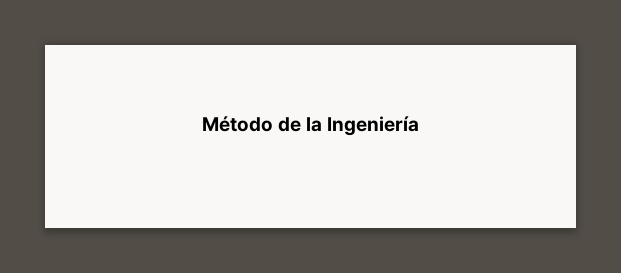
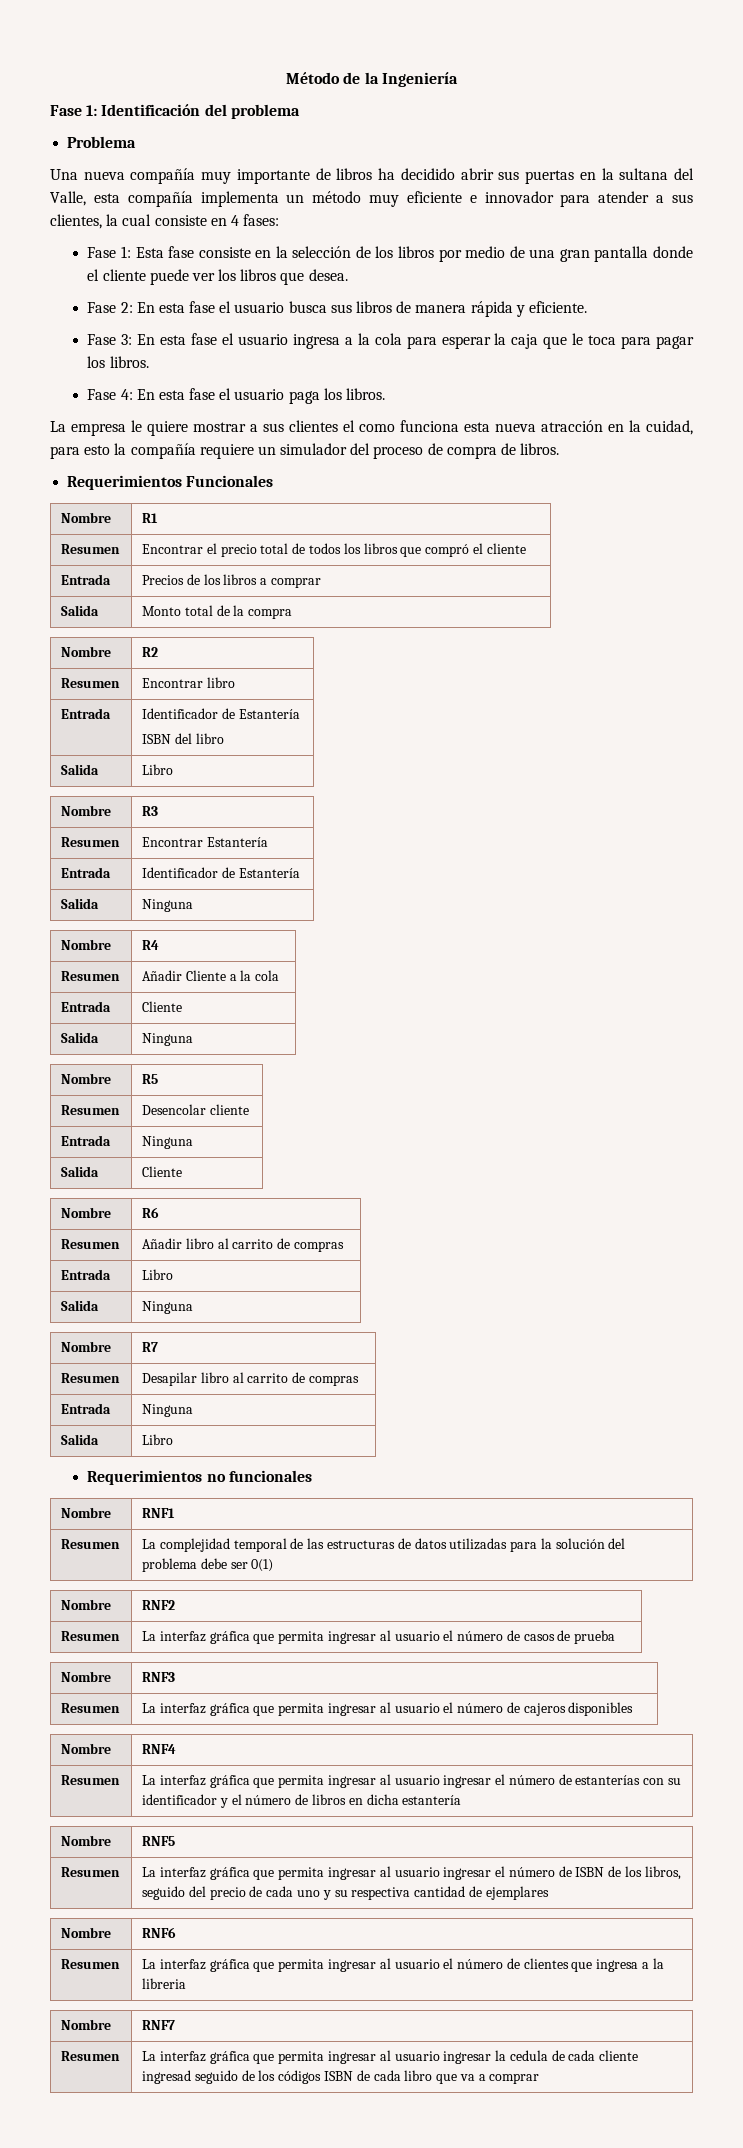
(420, 126) none -> [50,104,300,119] [67,136,137,148] [50,168,695,184] [50,191,693,207] [50,214,280,229] [87,246,694,262] [87,269,348,285] [87,301,587,317] [87,333,694,349] [87,356,149,368] [87,388,386,404] [50,420,693,436] [50,443,560,459] [67,475,274,490] [61,512,112,523] [142,513,159,523] [61,544,121,554] [142,543,526,557] [61,574,112,585] [142,574,321,588] [61,605,100,616] [142,605,293,619] [61,646,112,657] [142,647,159,657] [61,678,121,688] [142,677,235,688] [61,708,112,719] [142,708,300,719] [142,733,224,744] [61,764,100,775] [142,764,174,775] [61,805,112,816] [142,806,159,816] [61,837,121,847] [142,837,268,847] [61,867,112,878] [142,867,300,878] [61,898,100,909] [142,899,194,912] [61,939,112,950] [142,940,160,950] [61,971,121,981] [142,970,280,981] [61,1001,112,1012] [142,1001,183,1012] [61,1032,100,1043] [142,1033,194,1046] [61,1073,112,1084] [142,1074,159,1084] [61,1105,121,1115] [142,1104,249,1115] [61,1135,112,1146] [142,1136,194,1149] [61,1166,100,1177] [142,1166,183,1177] [61,1207,112,1218] [142,1207,160,1218] [61,1239,121,1249] [142,1238,344,1252] [61,1269,112,1280] [142,1269,174,1280] [61,1300,100,1311] [142,1301,194,1314] [61,1341,112,1352] [142,1342,159,1352] [61,1373,121,1383] [142,1372,359,1386] [61,1403,112,1414] [142,1404,194,1417] [61,1434,100,1445] [142,1434,174,1445] [87,1470,312,1485] [61,1507,112,1518] [142,1508,176,1518] [61,1539,121,1549] [142,1538,626,1552] [142,1558,274,1572] [61,1599,112,1610] [142,1600,176,1610] [61,1631,121,1641] [142,1630,616,1644] [61,1671,112,1682] [142,1672,176,1682] [61,1703,121,1713] [142,1702,634,1716] [61,1743,112,1754] [142,1744,177,1754] [61,1775,121,1785] [142,1774,681,1788] [142,1794,462,1808] [61,1835,112,1846] [142,1836,176,1846] [61,1867,121,1877] [142,1866,681,1880] [142,1886,549,1900] [61,1927,112,1938] [142,1927,177,1938] [61,1959,121,1969] [142,1958,664,1972] [142,1978,187,1989] [61,2019,112,2030] [142,2020,176,2030] [61,2051,121,2061] [142,2050,639,2064] [142,2070,540,2084] // Fase 1: Identificación del problema // Problema // Una nueva compañía muy importante de libros ha decidido abrir sus puertas en la sultana del Valle, esta compañía implementa un método muy eficiente e innovador para atender a sus clientes, la cual consiste en 4 fases: // Fase 1: Esta fase consiste en la selección de los libros por medio de una gran pantalla donde el cliente puede ver los libros que desea. // Fase 2: En esta fase el usuario busca sus libros de manera rápida y eficiente. // Fase 3: En esta fase el usuario ingresa a la cola para esperar la caja que le toca para pagar los libros. // Fase 4: En esta fase el usuario paga los libros. // La empresa le quiere mostrar a sus clientes el como funciona esta nueva atracción en la cuidad, para esto la compañía requiere un simulador del proceso de compra de libros. // Requerimientos Funcionales // Nombre | R1 // Resumen | Encontrar el precio total de todos los libros que compró el cliente // Entrada | Precios de los libros a comprar // Salida | Monto total de la compra // Nombre | R2 // Resumen | Encontrar libro // Entrada | Identificador de Estantería // ISBN del libro // Salida | Libro // Nombre | R3 // Resumen | Encontrar Estantería // Entrada | Identificador de Estantería // Salida | Ninguna // Nombre | R4 // Resumen | Añadir Cliente a la cola // Entrada | Cliente // Salida | Ninguna // Nombre | R5 // Resumen | Desencolar cliente // Entrada | Ninguna // Salida | Cliente // Nombre | R6 // Resumen | Añadir libro al carrito de compras // Entrada | Libro // Salida | Ninguna // Nombre | R7 // Resumen | Desapilar libro al carrito de compras // Entrada | Ninguna // Salida | Libro // Requerimientos no funcionales // Nombre | RNF1 // Resumen | La complejidad temporal de las estructuras de datos utilizadas para la solución del problema debe ser 0(1) // Nombre | RNF2 // Resumen | La interfaz gráfica que permita ingresar al usuario el número de casos de prueba // Nombre | RNF3 // Resumen | La interfaz gráfica que permita ingresar al usuario el número de cajeros disponibles // Nombre | RNF4 // Resumen | La interfaz gráfica que permita ingresar al usuario ingresar el número de estanterías con su identificador y el número de libros en dicha estantería // Nombre | RNF5 // Resumen | La interfaz gráfica que permita ingresar al usuario ingresar el número de ISBN de los libros, seguido del precio de cada uno y su respectiva cantidad de ejemplares // Nombre | RNF6 // Resumen | La interfaz gráfica que permita ingresar al usuario el número de clientes que ingresa a la libreria // Nombre | RNF7 // Resumen | La interfaz gráfica que permita ingresar al usuario ingresar la cedula de cada cliente ingresad seguido de los códigos ISBN de cada libro que va a comprar

